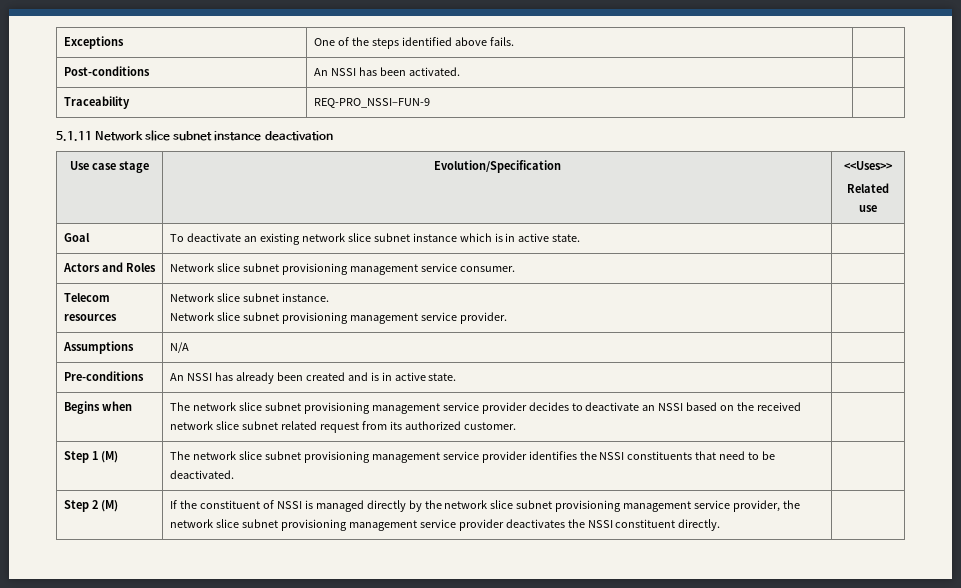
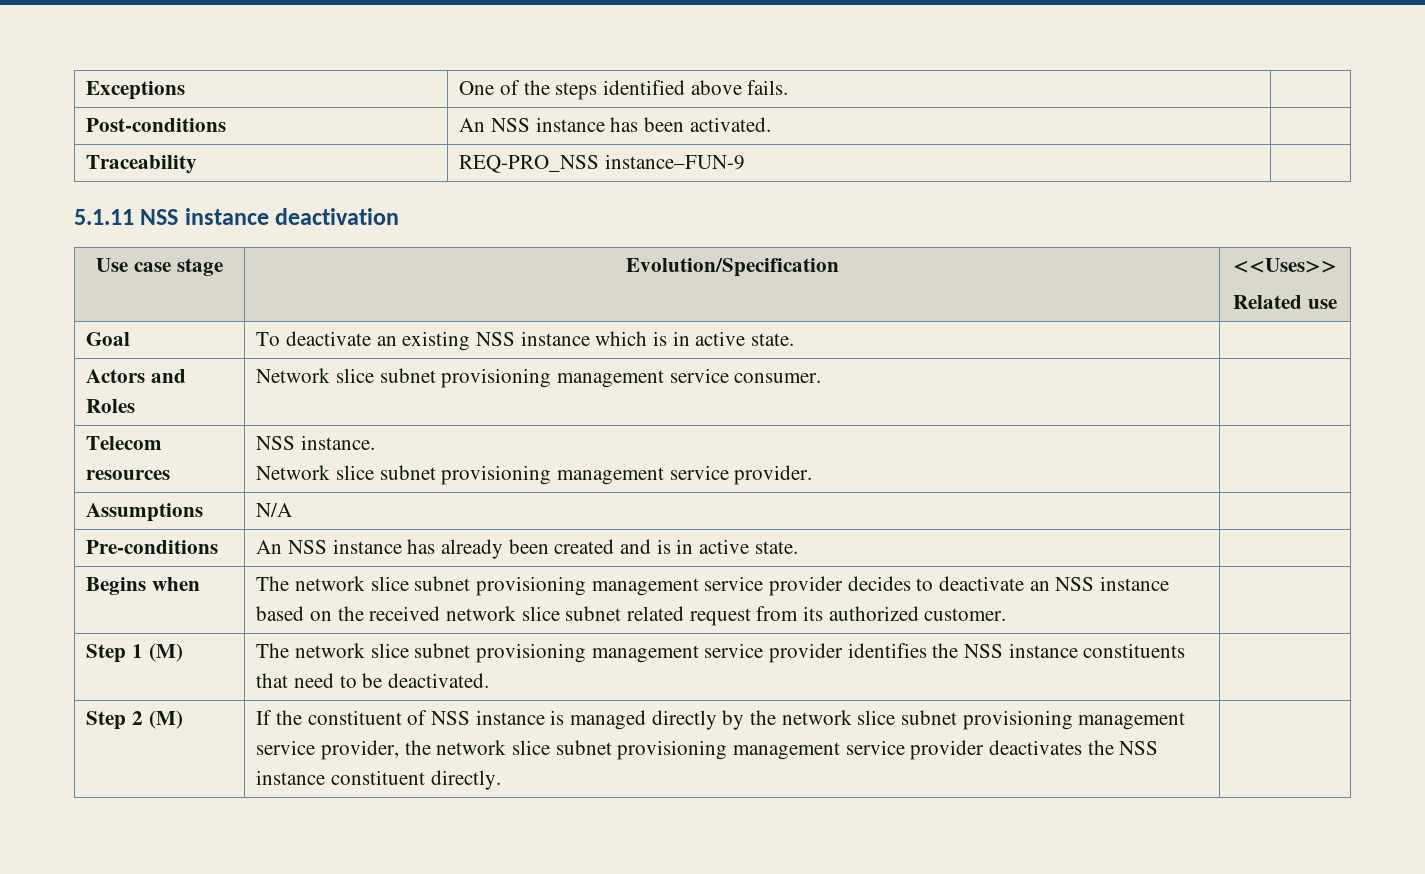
[330,68,356,76] NSSI -> [491,117,605,132] NSS instance
[313,98,430,108] REQ-PRO_NSSI–FUN-9 -> [459,154,746,173] REQ-PRO_NSS instance–FUN-9
[95,130,213,141] Network slice subnet -> [140,209,179,225] NSS
[301,233,410,242] network slice subnet -> [476,332,516,346] NSS
[169,293,279,302] Network slice subnet -> [256,436,296,450] NSS
[186,373,212,381] NSSI -> [288,539,402,554] NSS instance
[658,403,684,411] NSSI -> [1055,576,1170,591] NSS instance
[599,452,625,460] NSSI -> [964,643,1078,658] NSS instance
[276,501,302,509] NSSI -> [431,710,545,725] NSS instance
[587,520,613,528] NSSI -> [1119,741,1159,755] [256,770,326,785] NSS instance

